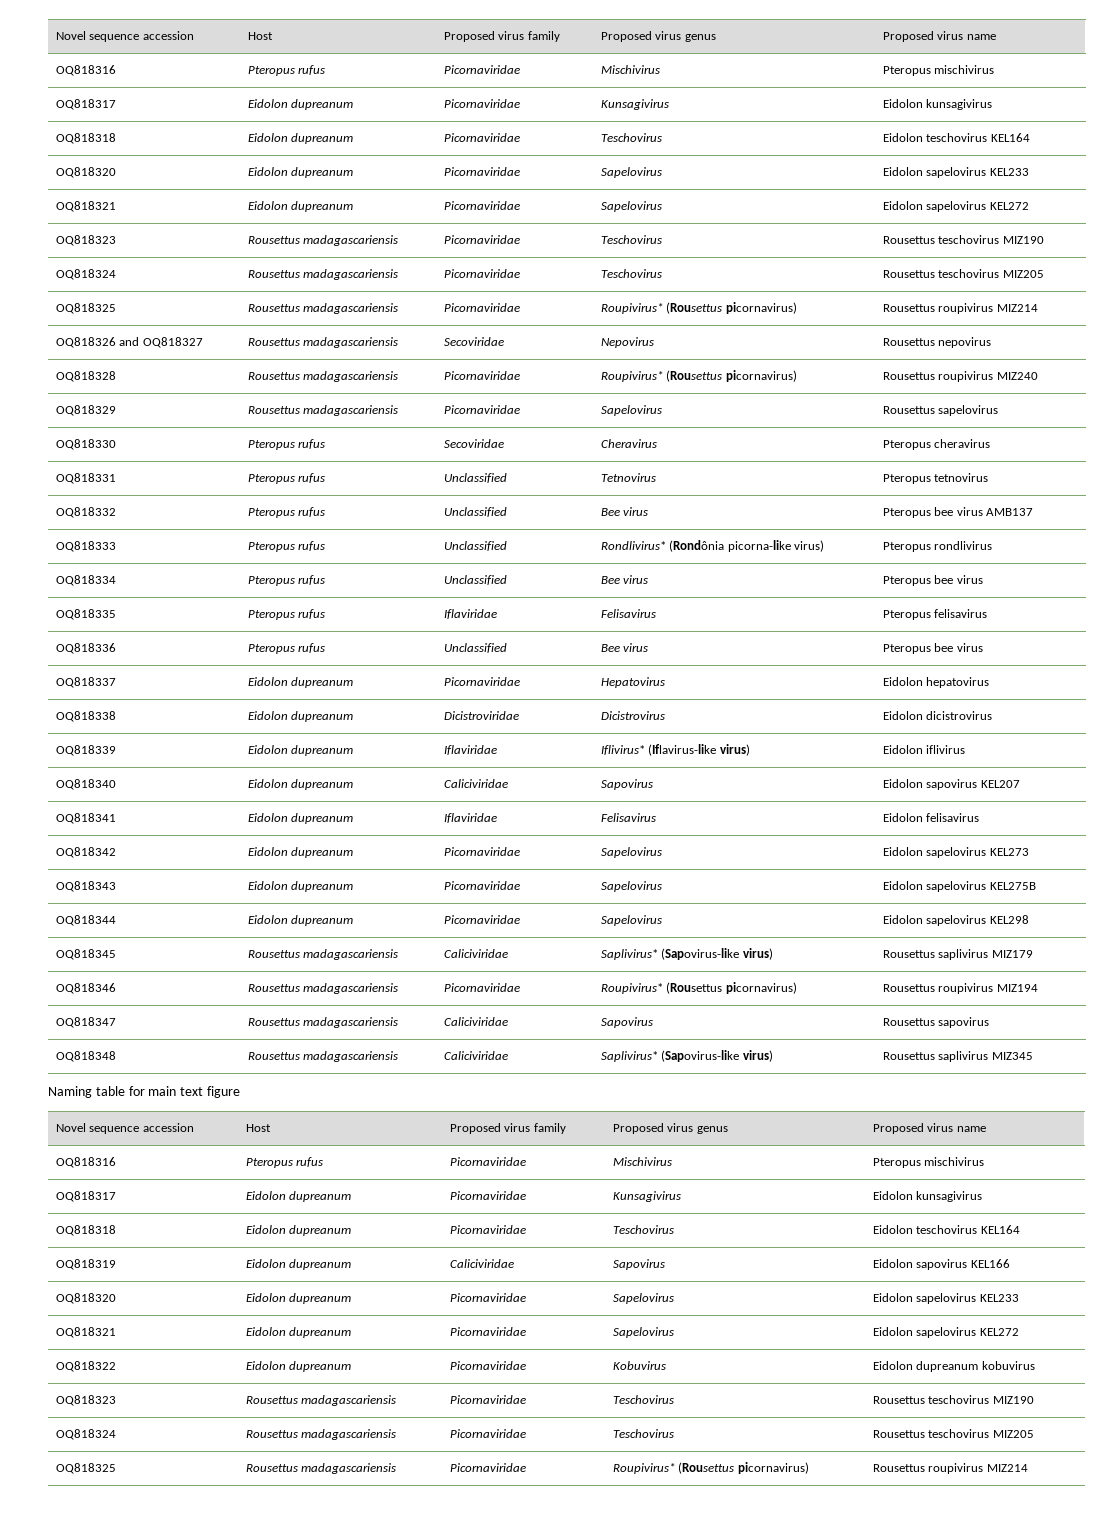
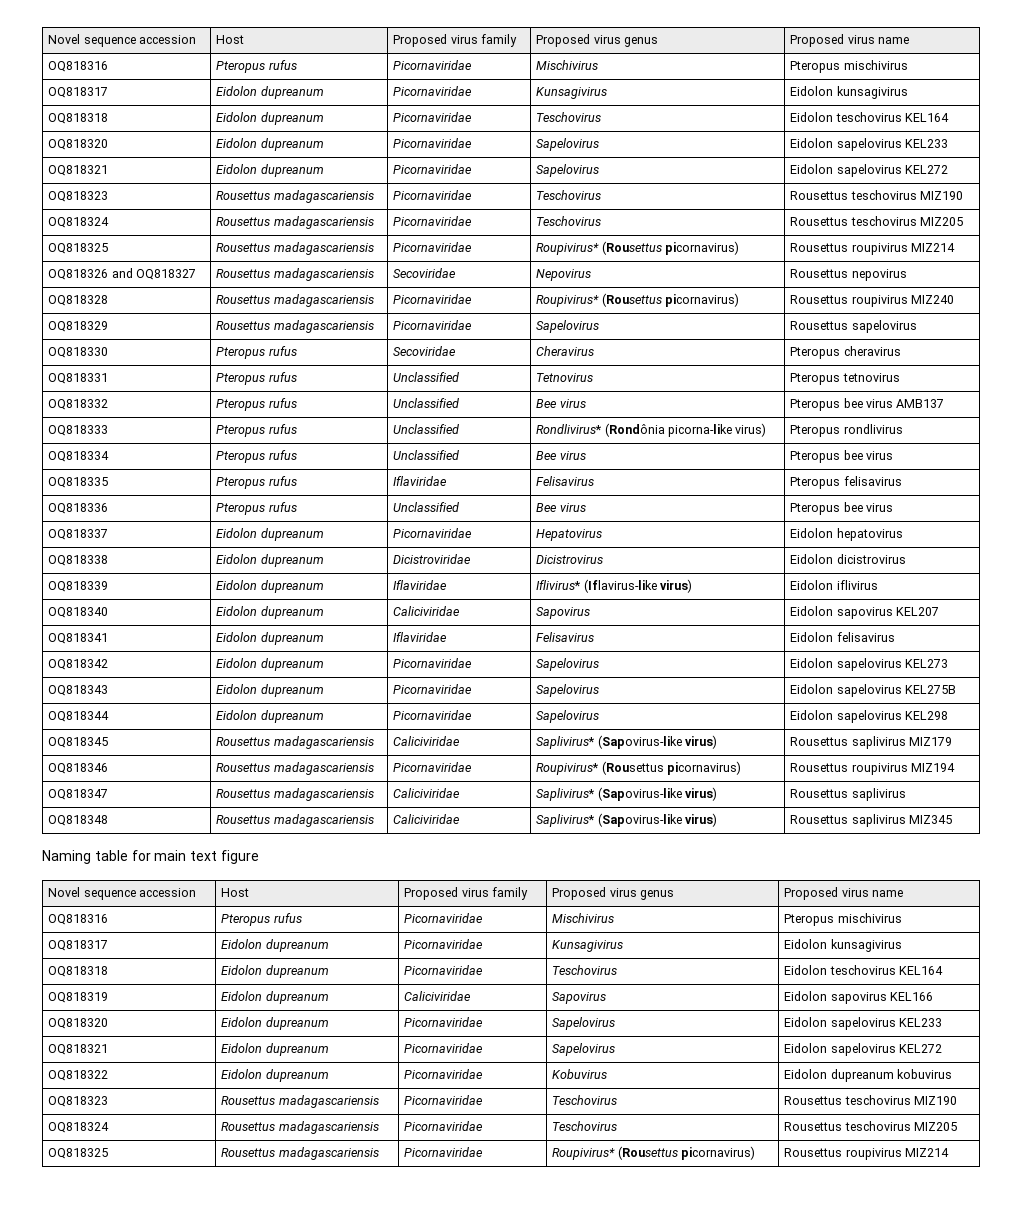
[600,1017,653,1028] [882,1017,990,1028] Sapovirus | Rousettus sapovirus -> [536,787,718,801] [790,788,906,801] Saplivirus* (Sapovirus-like virus) | Rousettus saplivirus

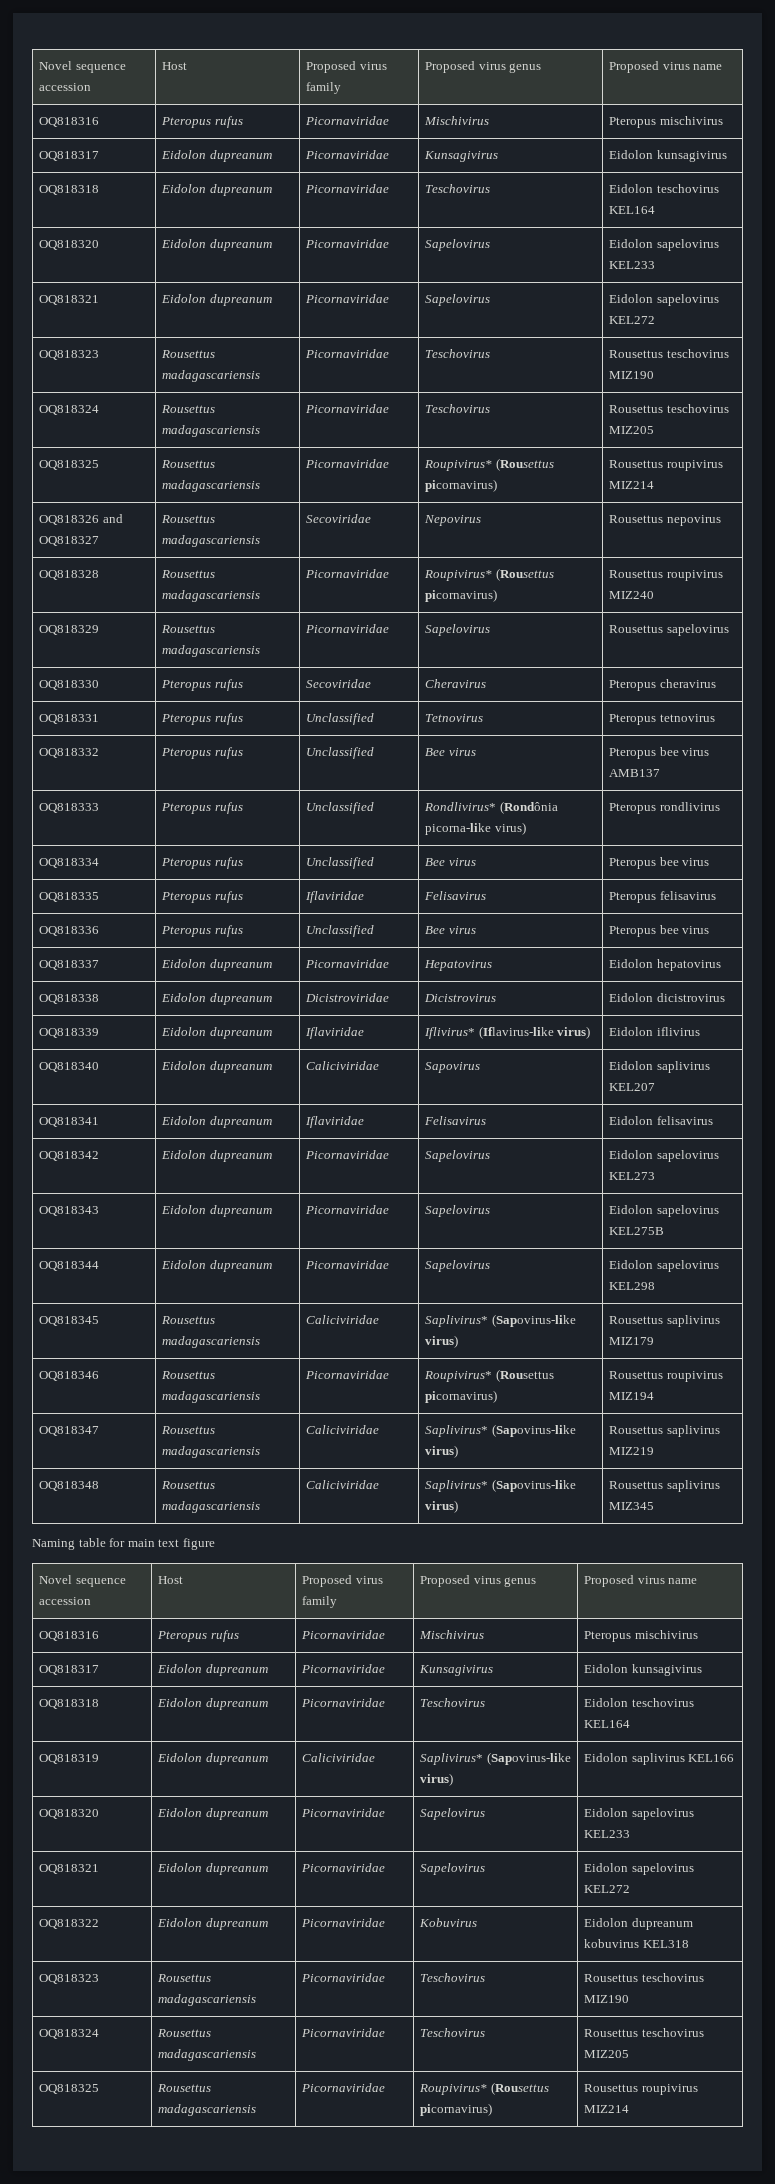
[836,607,893,619] sapovirus -> [656,1061,710,1073] saplivirus
(906, 794) none -> [609,1447,655,1455] MIZ219
[552,992,607,1004] [784,991,887,1004] Sapovirus | Eidolon sapovirus -> [420,1752,571,1765] [420,1773,454,1786] [584,1753,685,1765] Saplivirus* (Sapovirus-like virus) | Eidolon saplivirus
(953, 1074) none -> [642,1940,689,1948] KEL318

